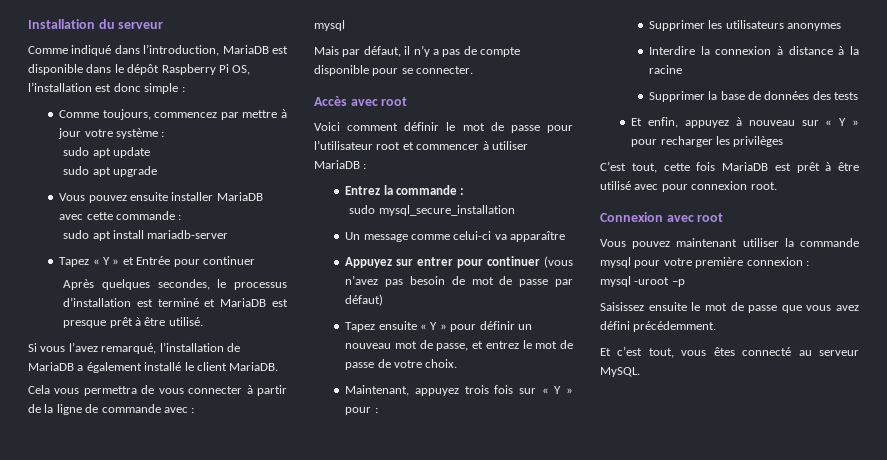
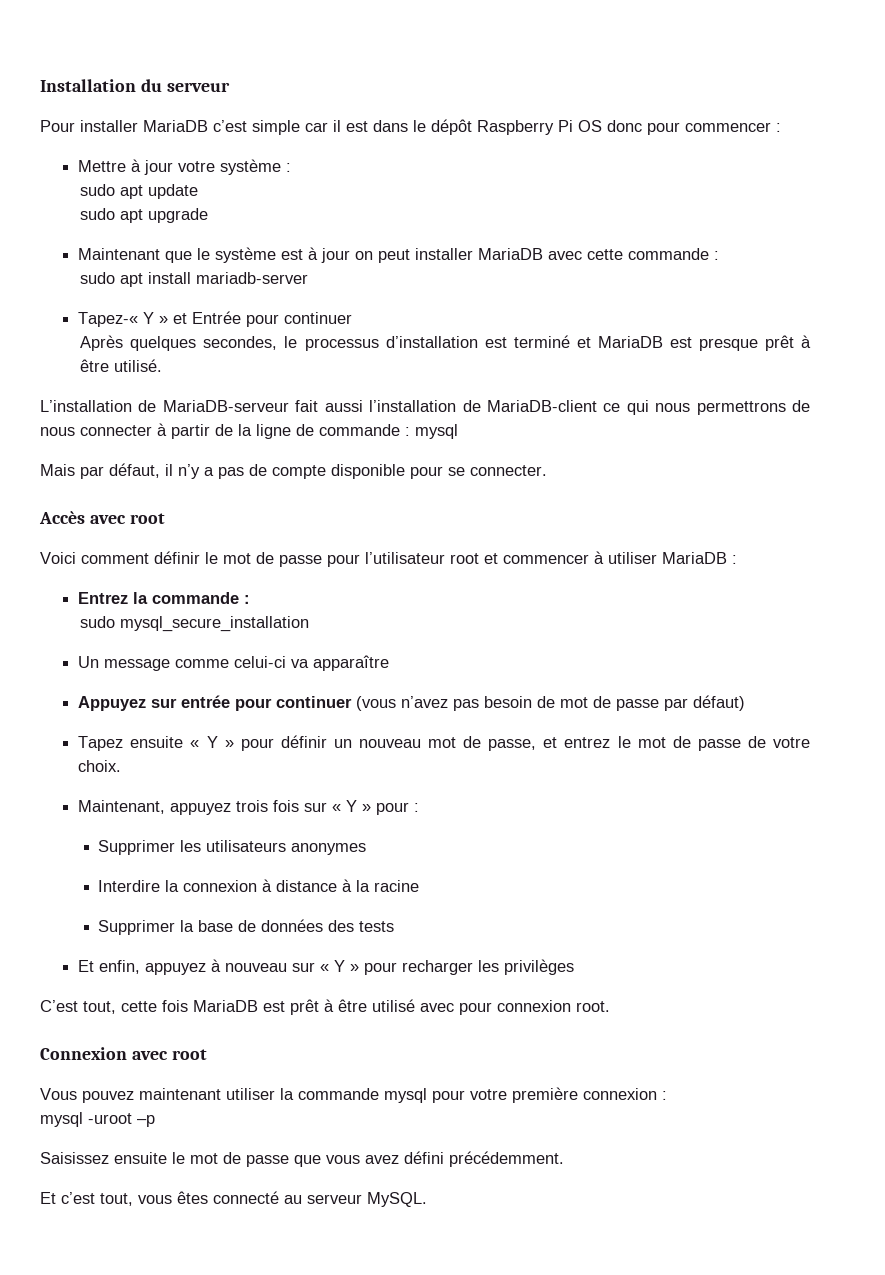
[28,44,288,56] [28,64,83,75] Comme indiqué dans l’introduction, MariaDB est disponible -> [40,120,368,135] Pour installer MariaDB c’est simple car il est
[232,65,251,75] [28,82,185,94] [59,109,278,120] OS, l’installation est donc simple : // Comme toujours, commencez par mettre -> [578,120,781,135] [78,160,127,172] OS donc pour commencer : // Mettre
[59,192,169,203] Vous pouvez ensuite -> [78,247,411,263] Maintenant que le système est à jour on peut
[59,257,100,267] Tapez « -> [78,312,139,327] Tapez-«
[28,342,240,354] [28,362,279,373] [28,385,184,396] Si vous l’avez remarqué, l’installation de MariaDB a également installé le client MariaDB. // Cela vous permettra de vous -> [40,400,810,415] [40,427,75,436] L’installation de MariaDB-serveur fait aussi l’installation de MariaDB-client ce qui nous permettrons de nous
[163,407,195,413] avec : // -> [405,427,410,436] :
[417,257,454,266] entrer -> [181,695,231,708] entrée

